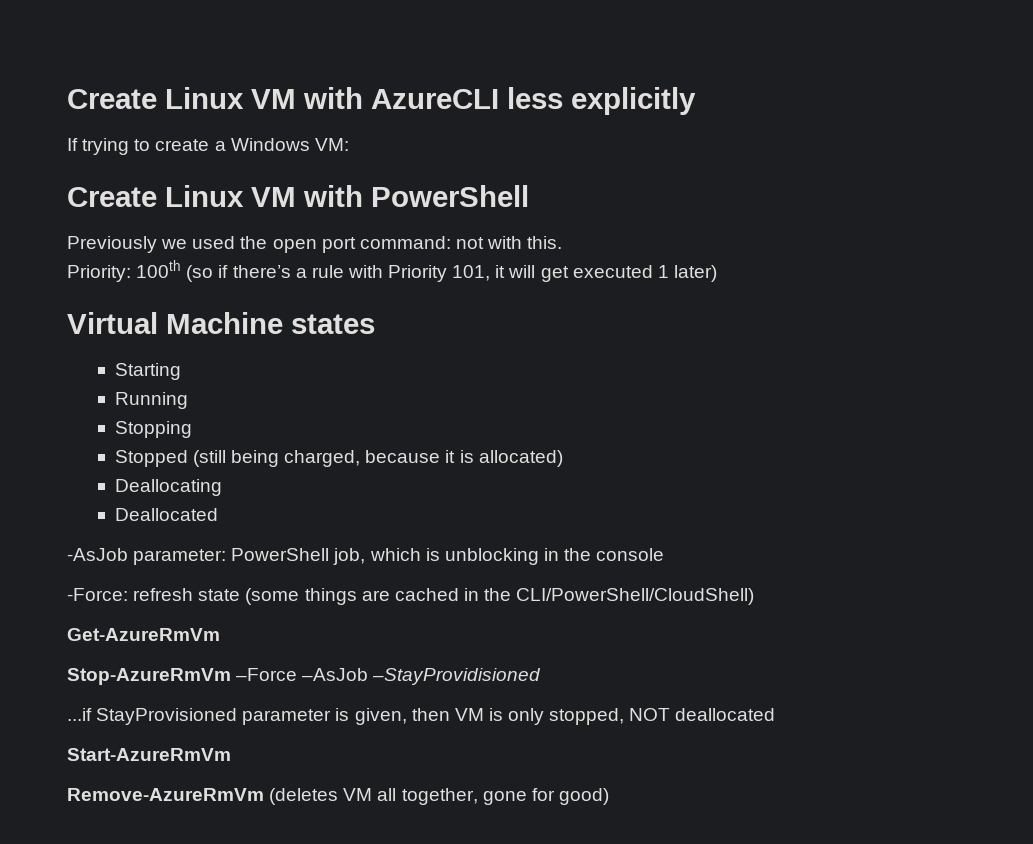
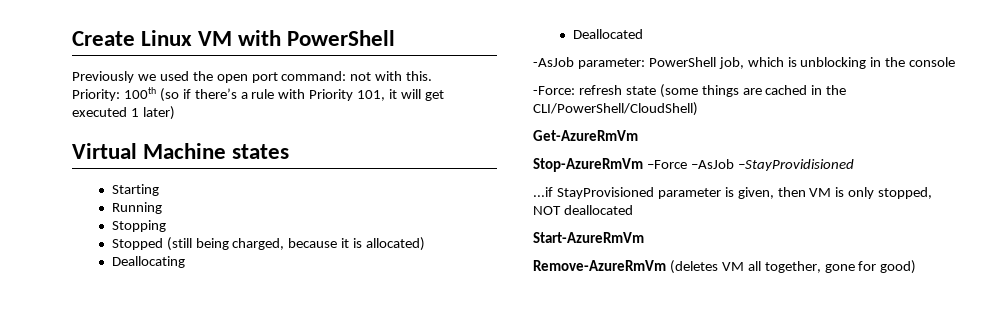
[67,87,696,115] [67,138,349,155] [67,185,363,207] Create Linux VM with AzureCLI less explicitly // If trying to create a Windows VM: // Create Linux VM with -> [72,30,282,46] Create Linux VM with

